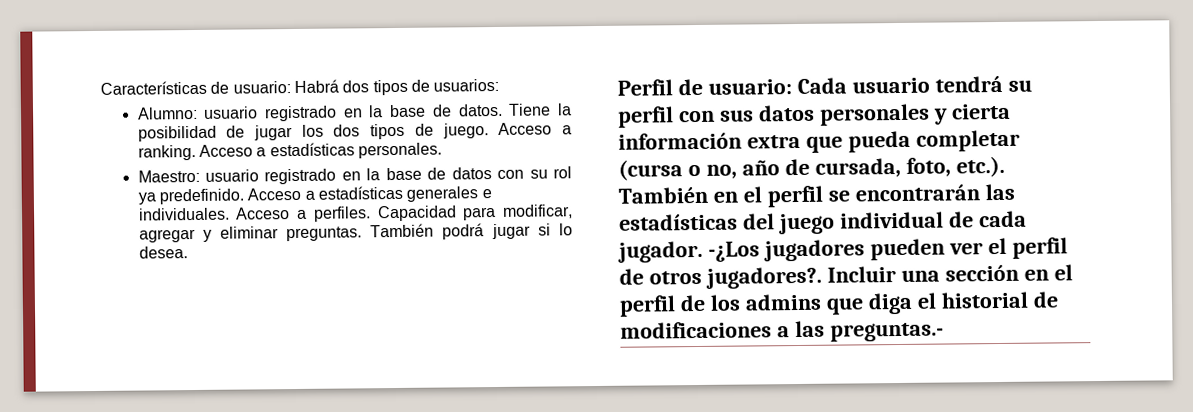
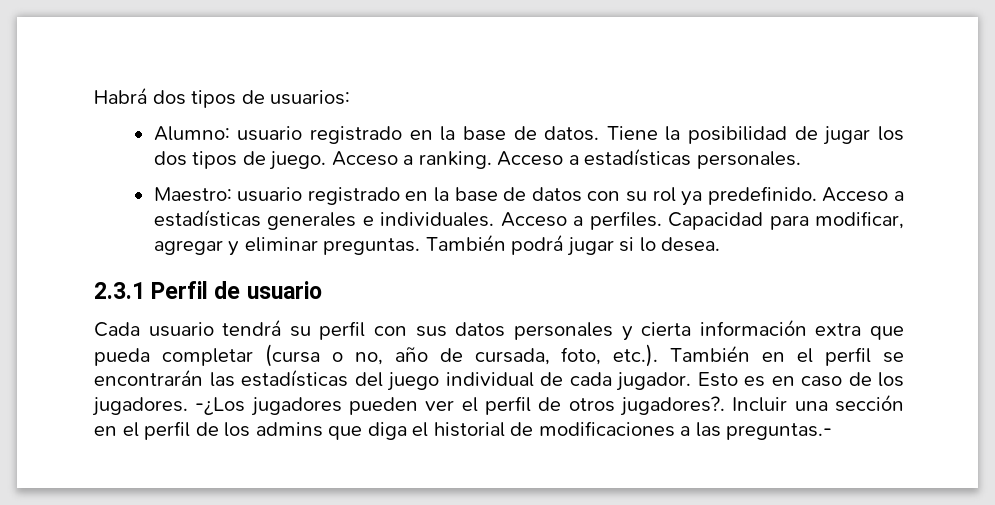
[100,80,291,95] Características de usuario: -> (94, 95) none
(188, 252) none -> [94,282,145,299] 2.3.1
[707,79,792,95] usuario: -> [246,281,322,299] usuario //
(703, 251) none -> [697,372,904,387] [92,397,188,416] Esto es en caso de los jugadores.

